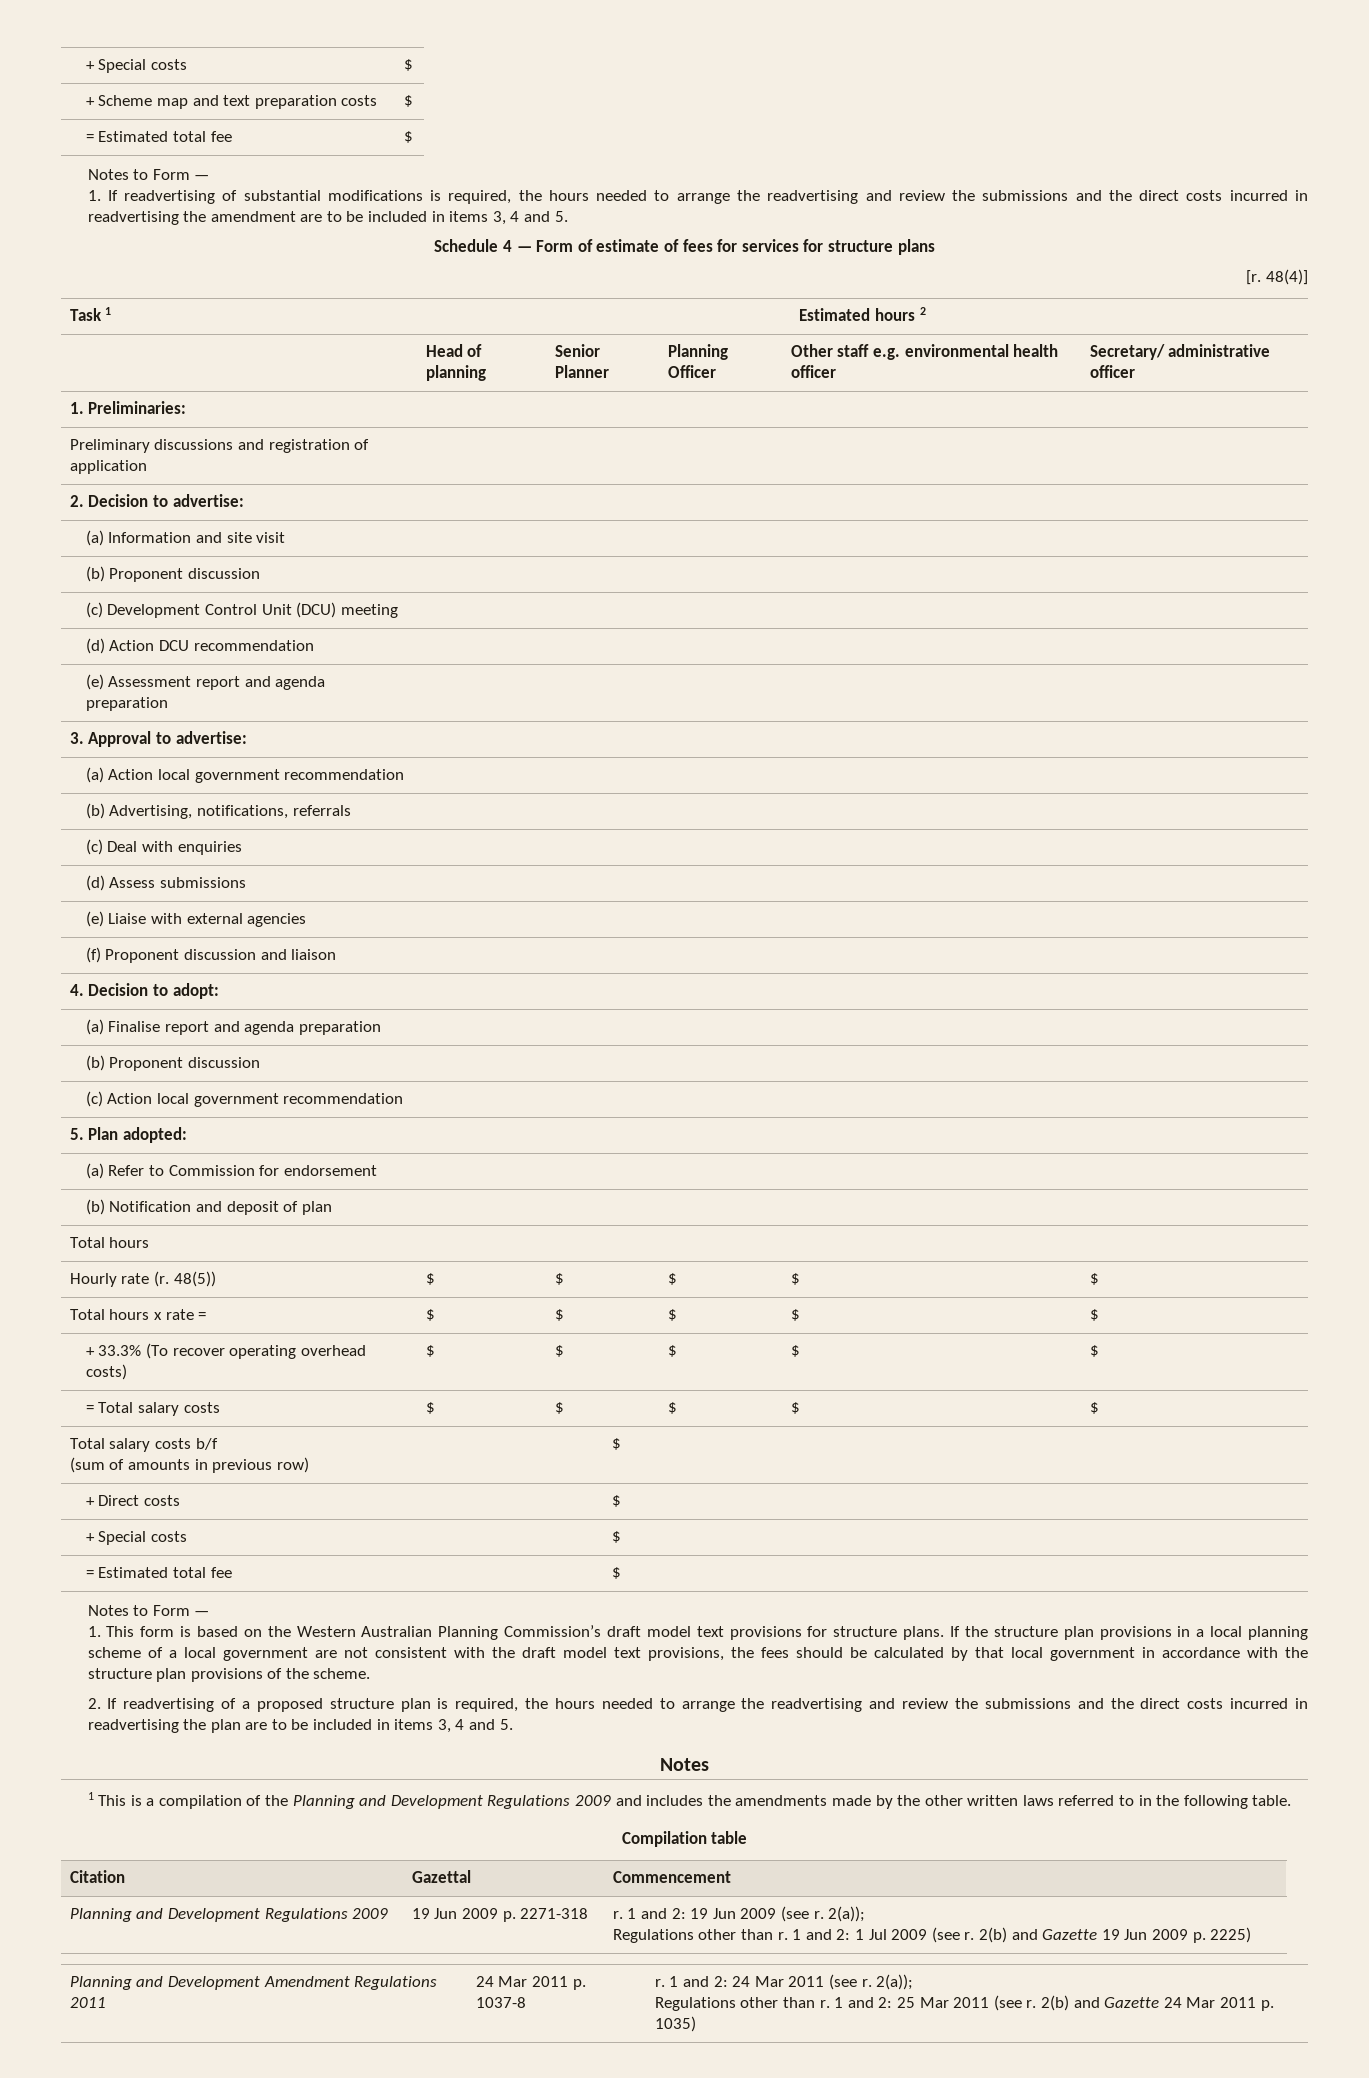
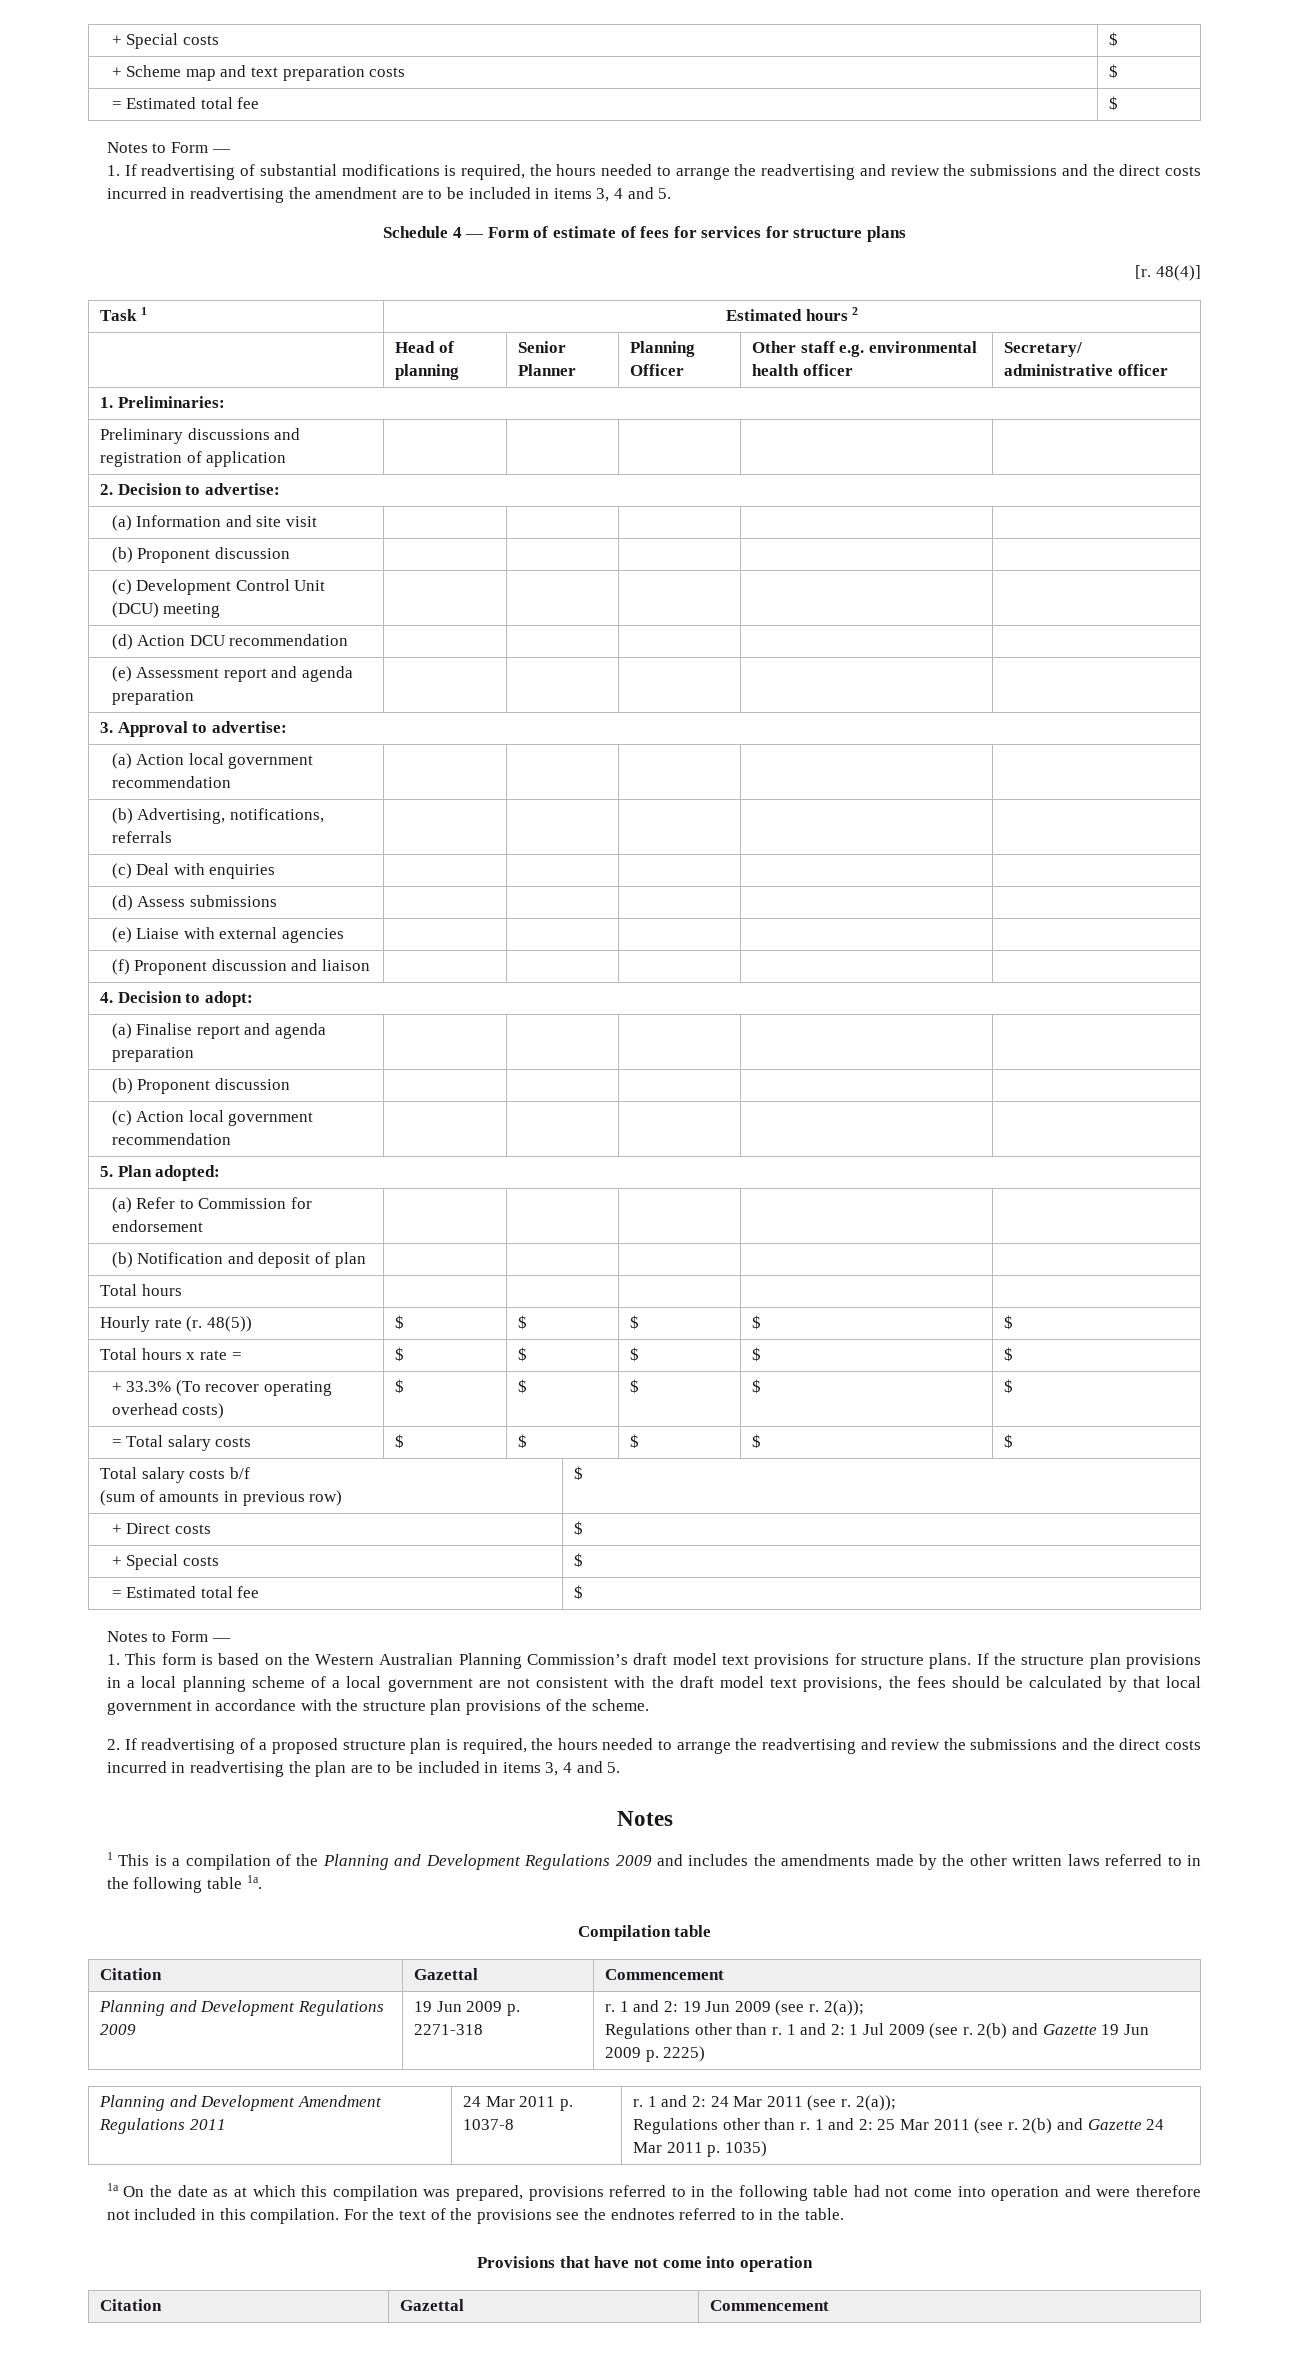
[1252,1795,1292,1806] table. -> [207,1875,262,1889] table 1a.
(696, 2024) none -> [106,2183,1201,2201] [106,2208,844,2224] [477,2256,813,2272] [100,2299,163,2311] [400,2299,465,2311] [710,2300,830,2311] // 1a On the date as at which this compilation was prepared, provisions referred to in the following table had not come into operation and were therefore not included in this compilation. For the text of the provisions see the endnotes referred to in the table. // Provisions that have not come into operation // Citation | Gazettal | Commencement

